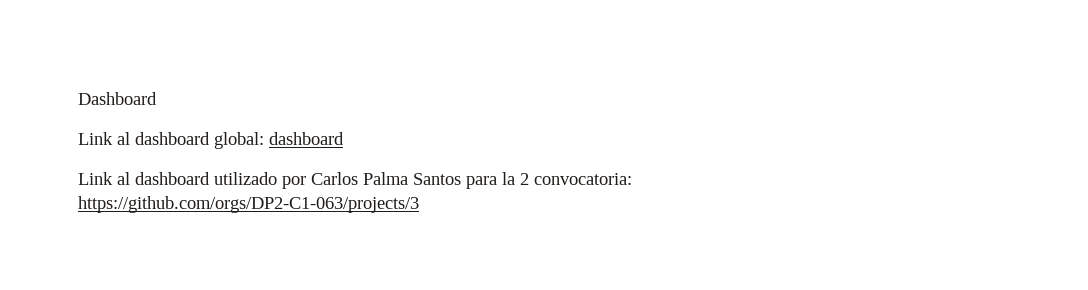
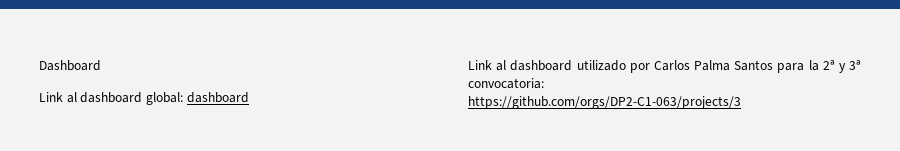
[520,173,529,185] 2 -> [822,60,862,73] 2ª y 3ª

